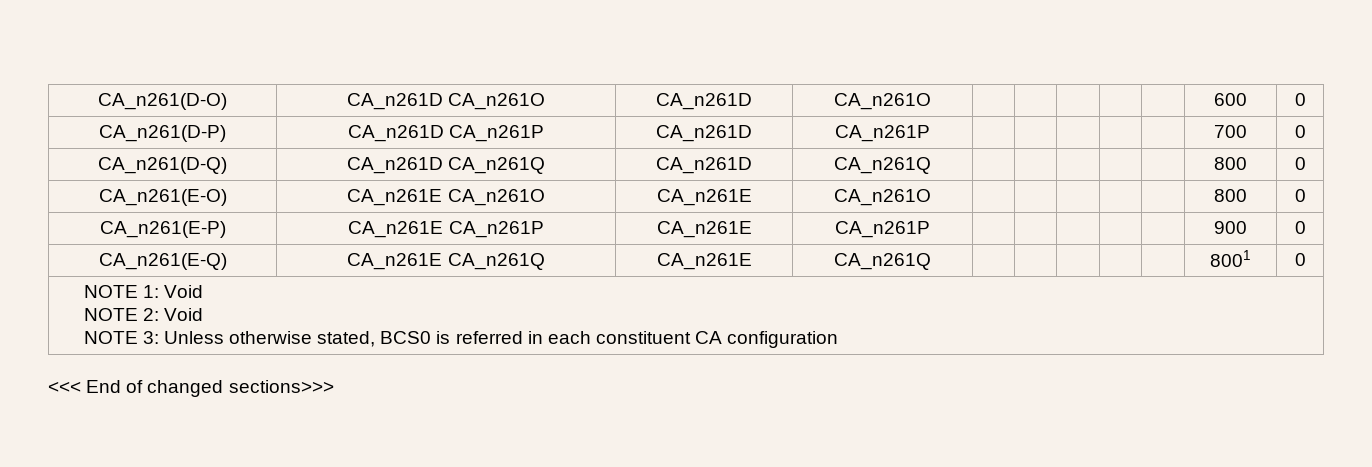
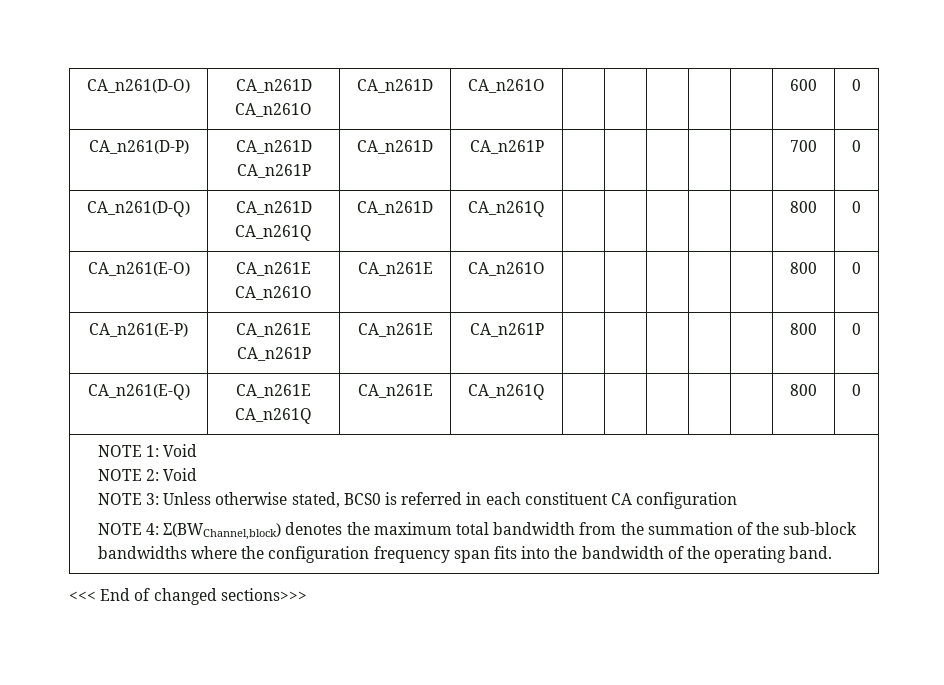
[1214,221,1247,234] 900 -> [790,323,817,335] 800
[1210,250,1251,267] 8001 -> [790,384,817,396] 800
(839, 339) none -> [97,522,858,540] [97,546,833,563] // NOTE 4: Σ(BWChannel,block) denotes the maximum total bandwidth from the summation of the sub-block bandwidths where the configuration frequency span fits into the bandwidth of the operating band.

